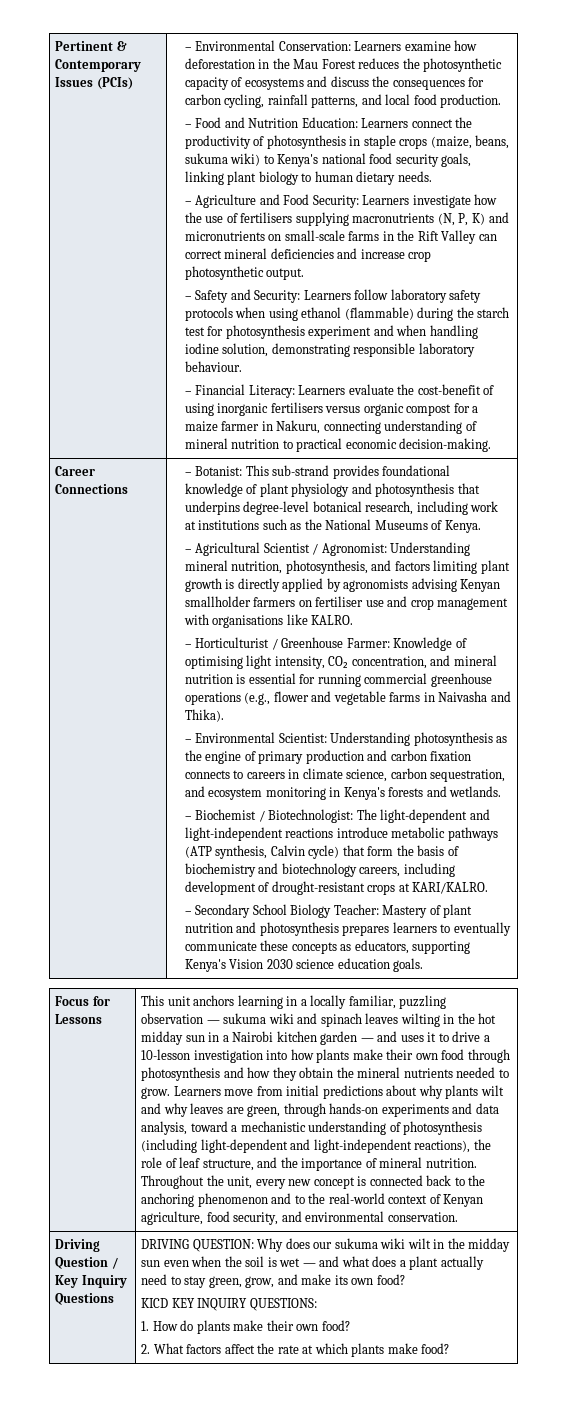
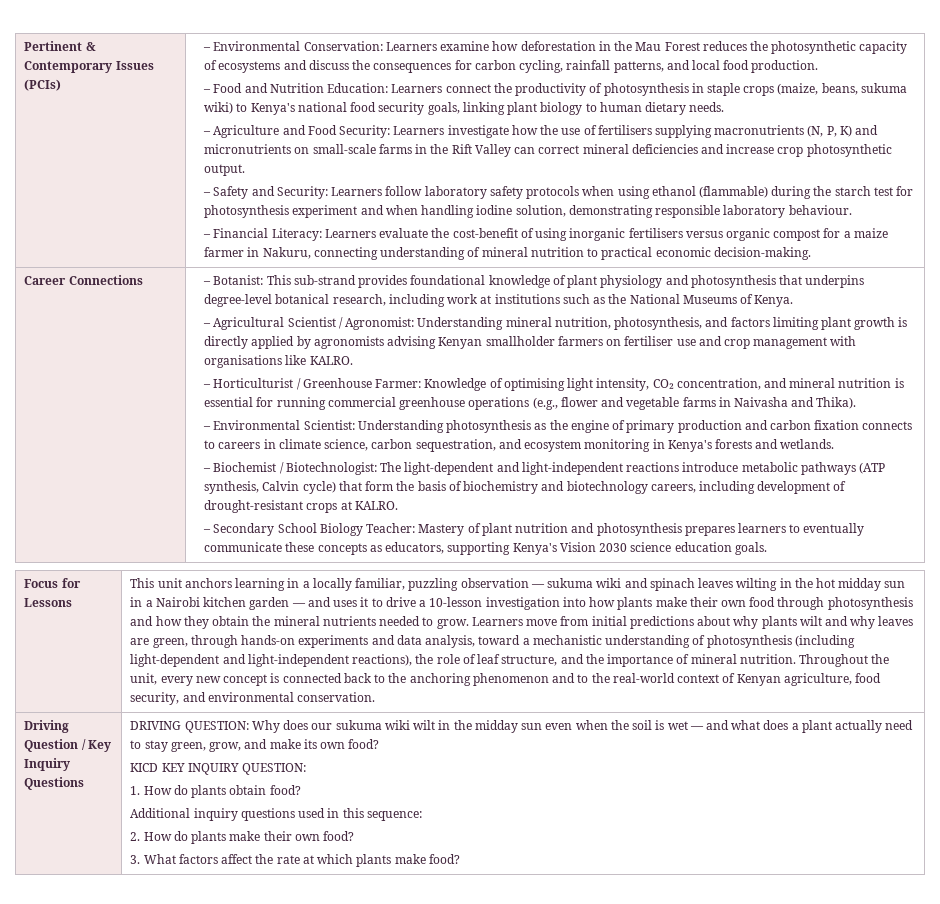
[412,882,489,894] KARI/KALRO. -> [354,501,398,510] KALRO.
[249,1298,317,1311] QUESTIONS: -> [242,763,307,775] QUESTION:
(230, 1327) none -> [229,785,301,795] [130,808,422,821] [130,831,227,844] obtain food? // Additional inquiry questions used in this sequence: // 2. How do plants
[141,1344,151,1354] 2. -> [130,855,141,864] 3.

